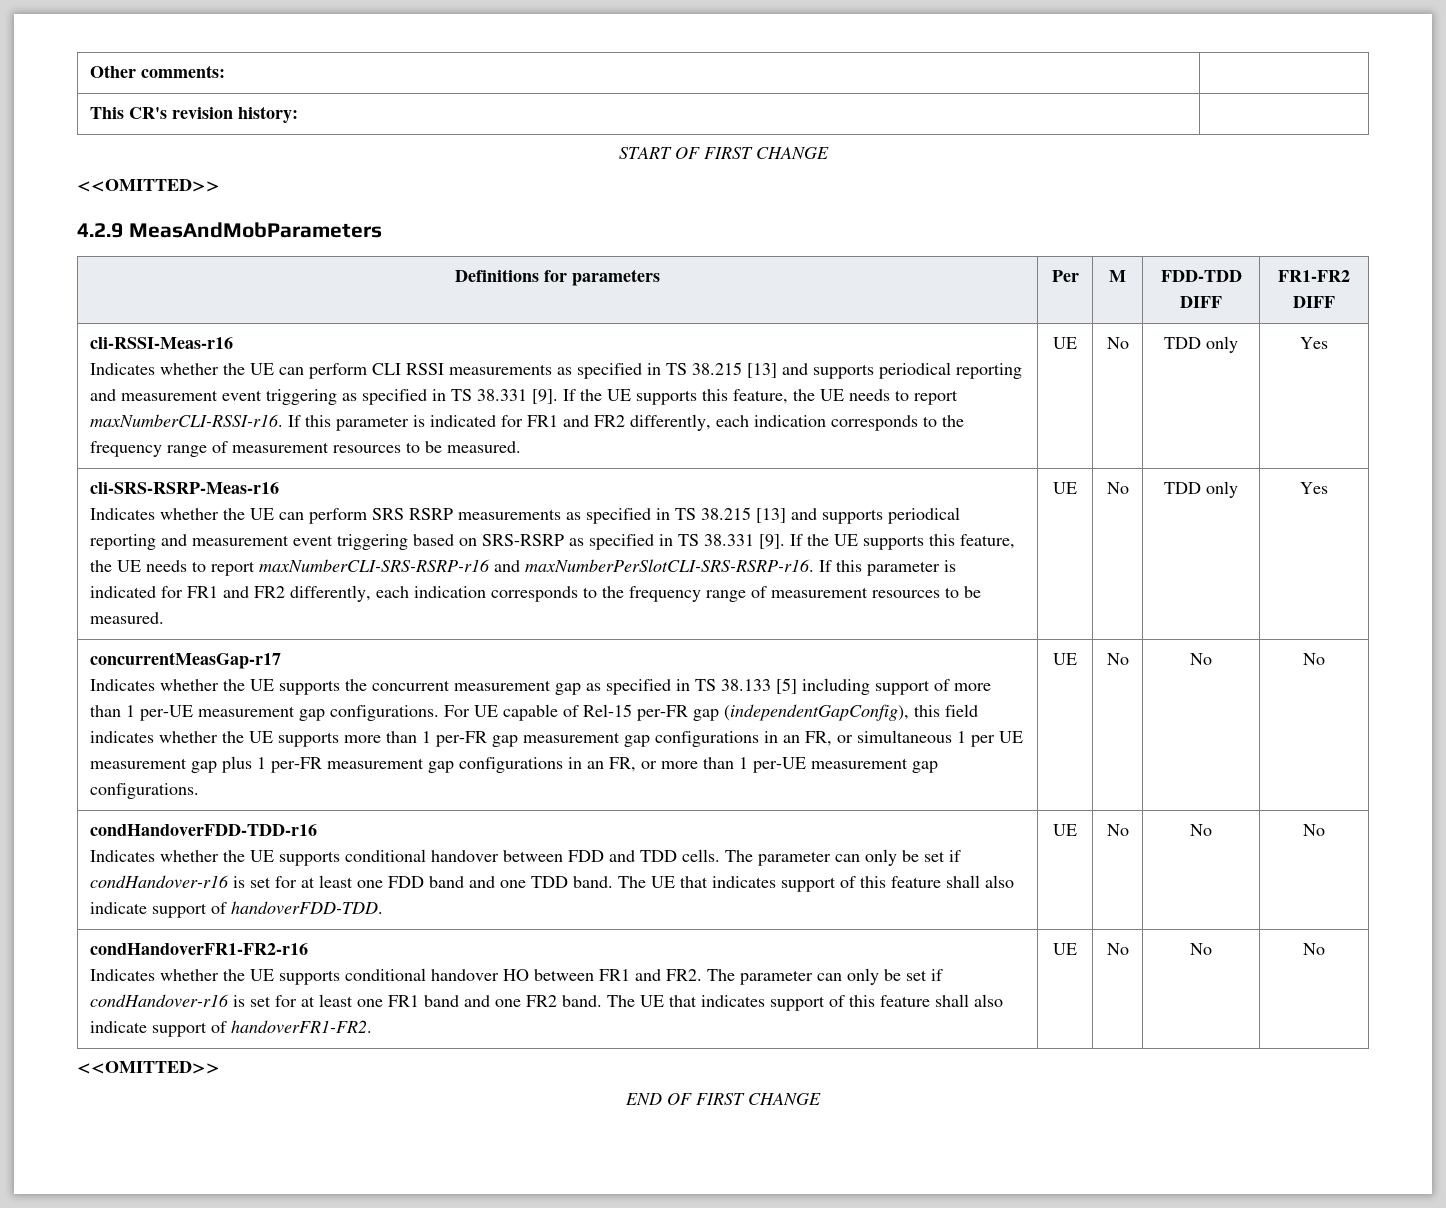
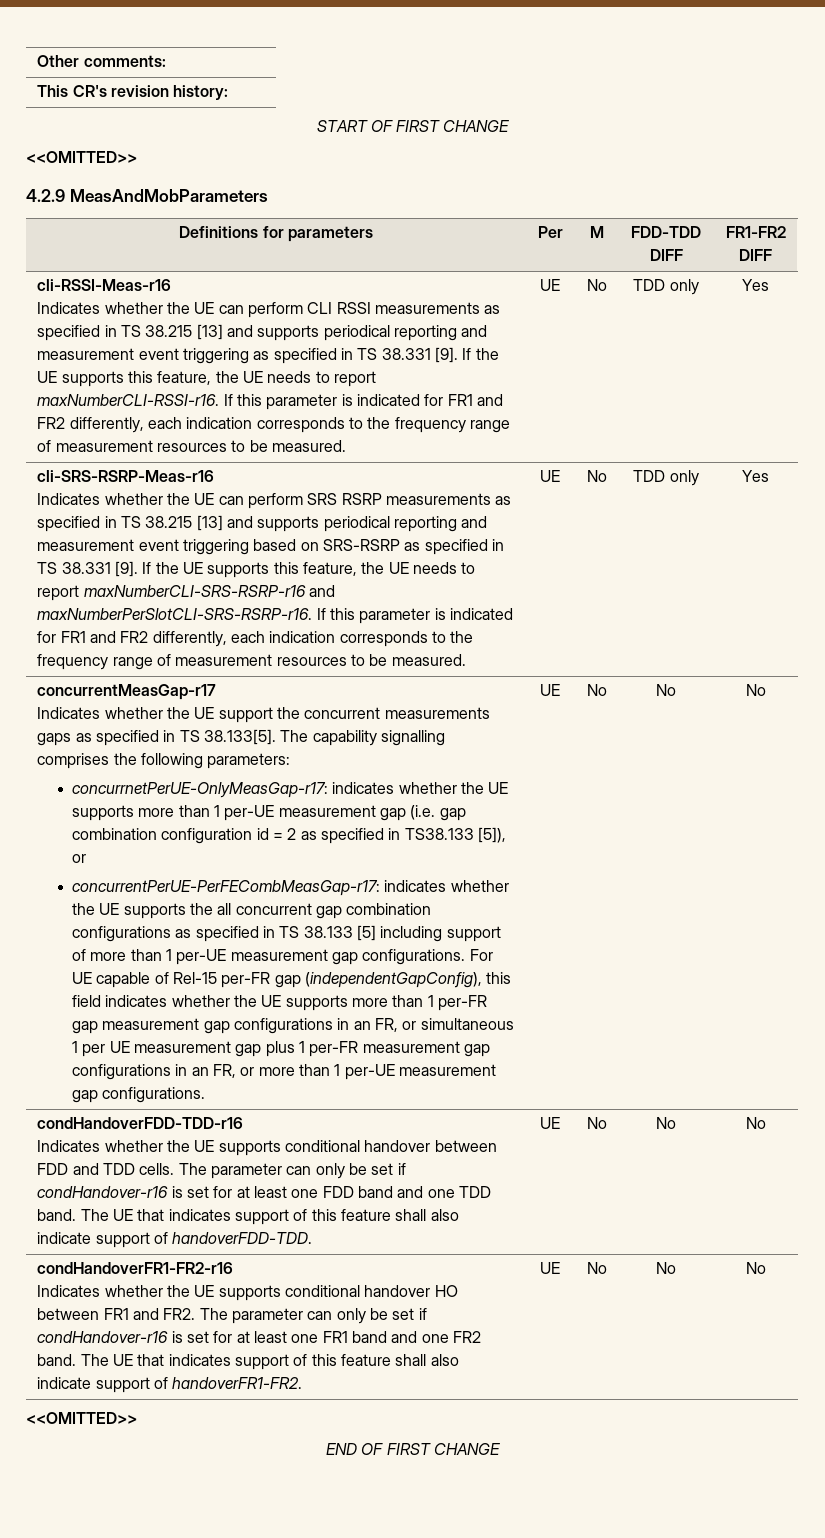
[279,679,582,695] supports the concurrent measurement gap -> [218,707,490,723] [37,729,445,746] [37,753,291,769] [72,782,509,798] [72,805,466,821] [72,827,507,844] [72,854,87,863] [72,880,509,896] [72,903,432,919] [72,926,172,942] support the concurrent measurements gaps as specified in TS 38.133[5]. The capability signalling comprises the following parameters: // concurrnetPerUE-OnlyMeasGap-r17: indicates whether the UE supports more than 1 per-UE measurement gap (i.e. gap combination configuration id = 2 as specified in TS38.133 [5]), or // concurrentPerUE-PerFECombMeasGap-r17: indicates whether the UE supports the all concurrent gap combination configurations

